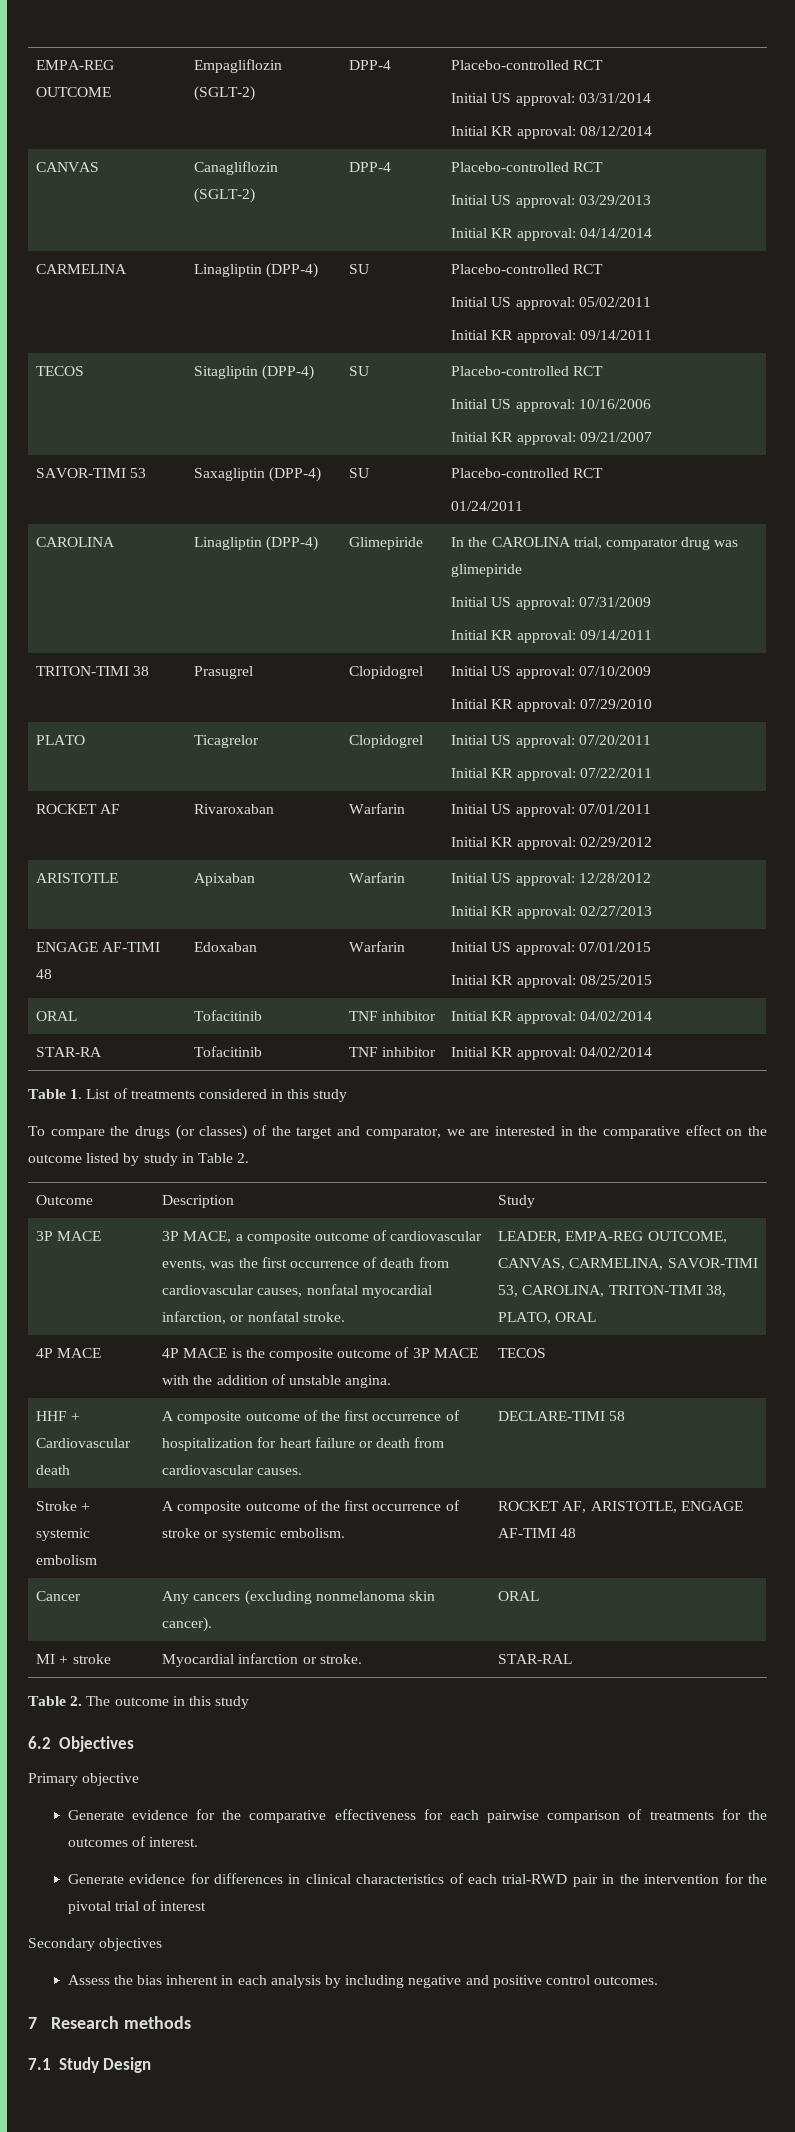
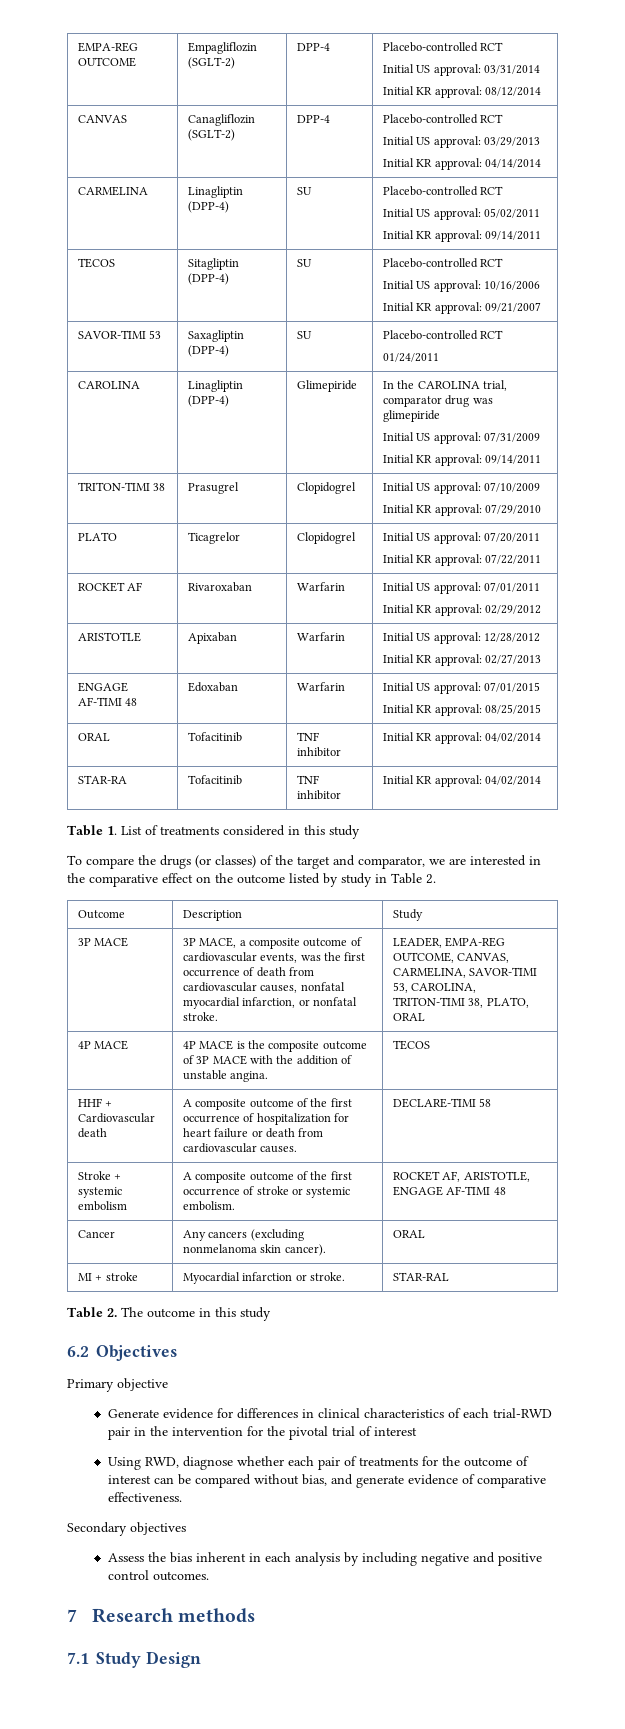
[67,1809,768,1823] [67,1836,199,1847] // Generate evidence for the comparative effectiveness for each pairwise comparison of treatments for the outcomes of interest. -> (168, 1384) none
(207, 1906) none -> [107,1456,529,1470] [107,1474,546,1488] [107,1492,182,1502] // Using RWD, diagnose whether each pair of treatments for the outcome of interest can be compared without bias, and generate evidence of comparative effectiveness.

